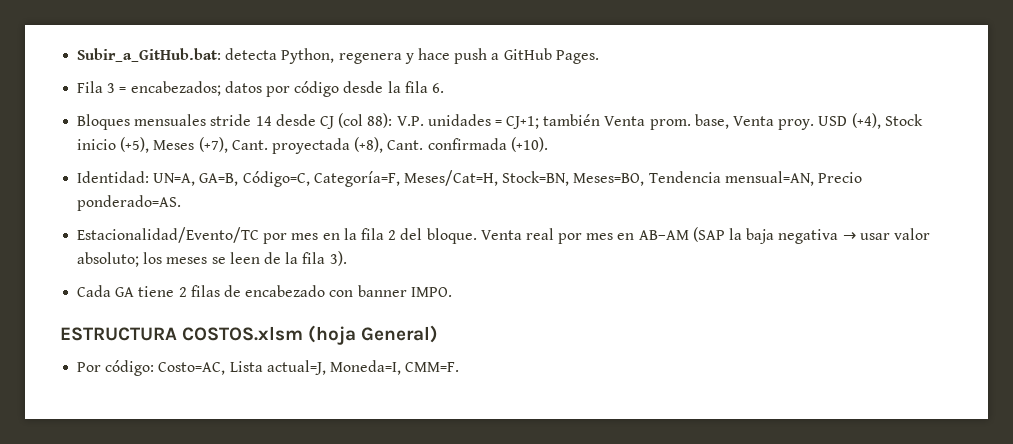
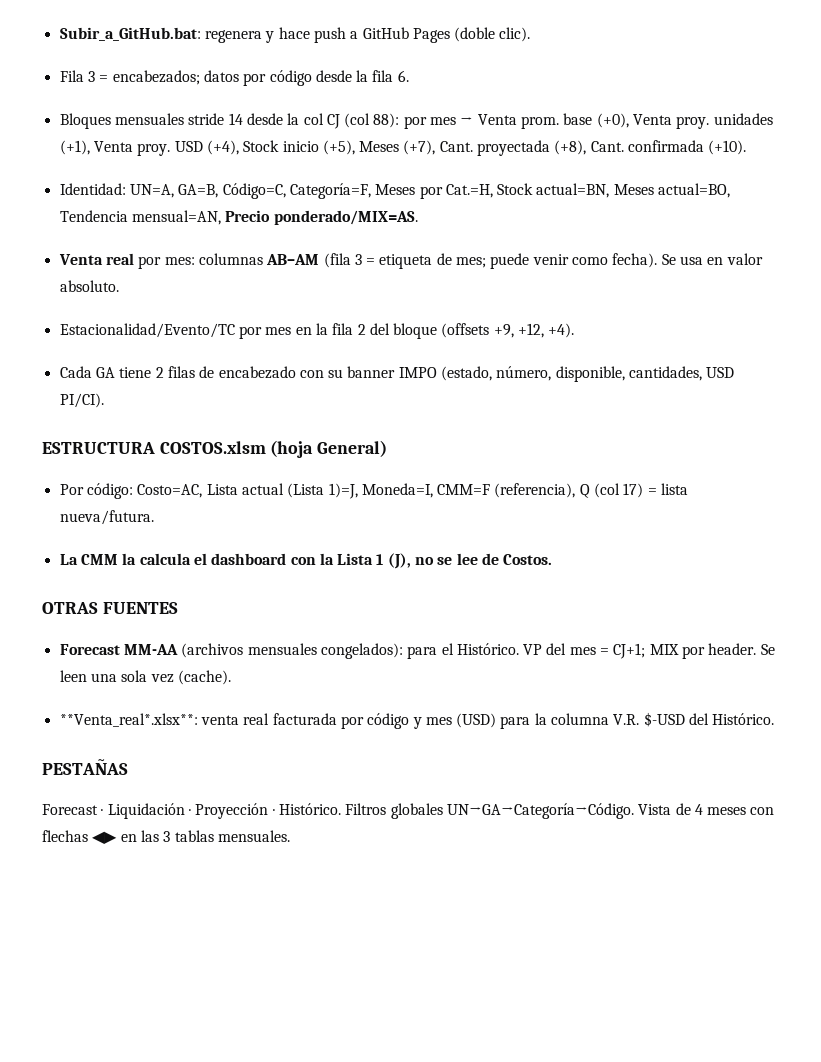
[225,48,335,64] detecta Python, -> (201, 34) none
[555,50,599,64] Pages. -> [412,27,531,43] Pages (doble clic).
(316, 120) none -> [287,113,324,125] la col
[396,114,729,130] V.P. unidades = CJ+1; también Venta prom. base, -> [403,113,773,129] [59,140,90,155] por mes → Venta prom. base (+0), Venta proy. unidades (+1),
[403,170,862,186] [77,195,182,211] Meses/Cat=H, Stock=BN, Meses=BO, Tendencia mensual=AN, Precio ponderado=AS. -> [375,183,731,199] [59,210,418,225] [58,253,763,269] [59,280,119,292] Meses por Cat.=H, Stock actual=BN, Meses actual=BO, Tendencia mensual=AN, Precio ponderado/MIX=AS. // Venta real por mes: columnas AB–AM (fila 3 = etiqueta de mes; puede venir como fecha). Se usa en valor absoluto.
[426,227,930,244] [77,251,347,267] bloque. Venta real por mes en AB–AM (SAP la baja negativa → usar valor absoluto; los meses se leen de la fila 3). -> [393,323,575,339] bloque (offsets +9, +12, +4).
[357,285,452,297] banner IMPO. -> [328,366,735,382] [59,393,104,408] su banner IMPO (estado, número, disponible, cantidades, USD PI/CI).
[266,360,460,375] actual=J, Moneda=I, CMM=F. -> [241,483,689,499] [59,510,154,525] [59,553,553,569] [42,602,178,614] [59,643,775,659] [59,670,231,685] [59,712,775,729] [42,759,128,775] [42,803,775,819] [42,830,290,844] actual (Lista 1)=J, Moneda=I, CMM=F (referencia), Q (col 17) = lista nueva/futura. // La CMM la calcula el dashboard con la Lista 1 (J), no se lee de Costos. // OTRAS FUENTES // Forecast MM-AA (archivos mensuales congelados): para el Histórico. VP del mes = CJ+1; MIX por header. Se leen una sola vez (cache). // **Venta_real*.xlsx**: venta real facturada por código y mes (USD) para la columna V.R. $-USD del Histórico. // PESTAÑAS // Forecast · Liquidación · Proyección · Histórico. Filtros globales UN→GA→Categoría→Código. Vista de 4 meses con flechas ◀▶ en las 3 tablas mensuales.

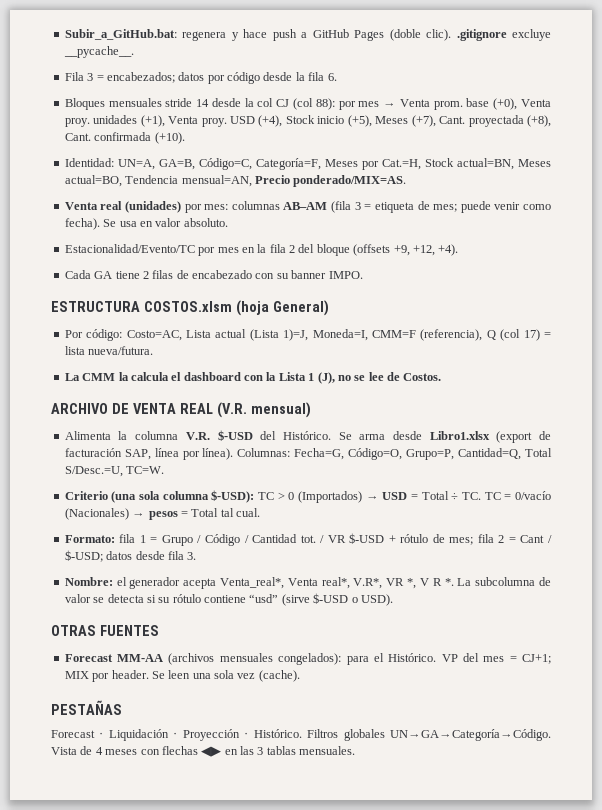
(531, 34) none -> [456,29,552,41] [63,46,134,58] .gitignore excluye __pycache__.
(134, 259) none -> [124,201,181,213] (unidades)
[398,366,735,382] [59,393,104,408] IMPO (estado, número, disponible, cantidades, USD PI/CI). -> [328,271,363,279] IMPO.
(553, 559) none -> [51,402,311,418] [64,430,551,443] [64,448,553,460] [64,466,165,477] [64,490,552,503] [64,508,260,520] [64,533,552,546] [64,550,197,562] [64,577,551,589] [64,593,393,606] // ARCHIVO DE VENTA REAL (V.R. mensual) // Alimenta la columna V.R. $-USD del Histórico. Se arma desde Libro1.xlsx (export de facturación SAP, línea por línea). Columnas: Fecha=G, Código=O, Grupo=P, Cantidad=Q, Total S/Desc.=U, TC=W. // Criterio (una sola columna $-USD): TC > 0 (Importados) → USD = Total ÷ TC. TC = 0/vacío (Nacionales) → pesos = Total tal cual. // Formato: fila 1 = Grupo / Código / Cantidad tot. / VR $-USD + rótulo de mes; fila 2 = Cant / $-USD; datos desde fila 3. // Nombre: el generador acepta Venta_real*, Venta real*, V.R*, VR *, V R *. La subcolumna de valor se detecta si su rótulo contiene “usd” (sirve $-USD o USD).
[59,712,775,729] // **Venta_real*.xlsx**: venta real facturada por código y mes (USD) para la columna V.R. $-USD del Histórico. -> (300, 676) none

